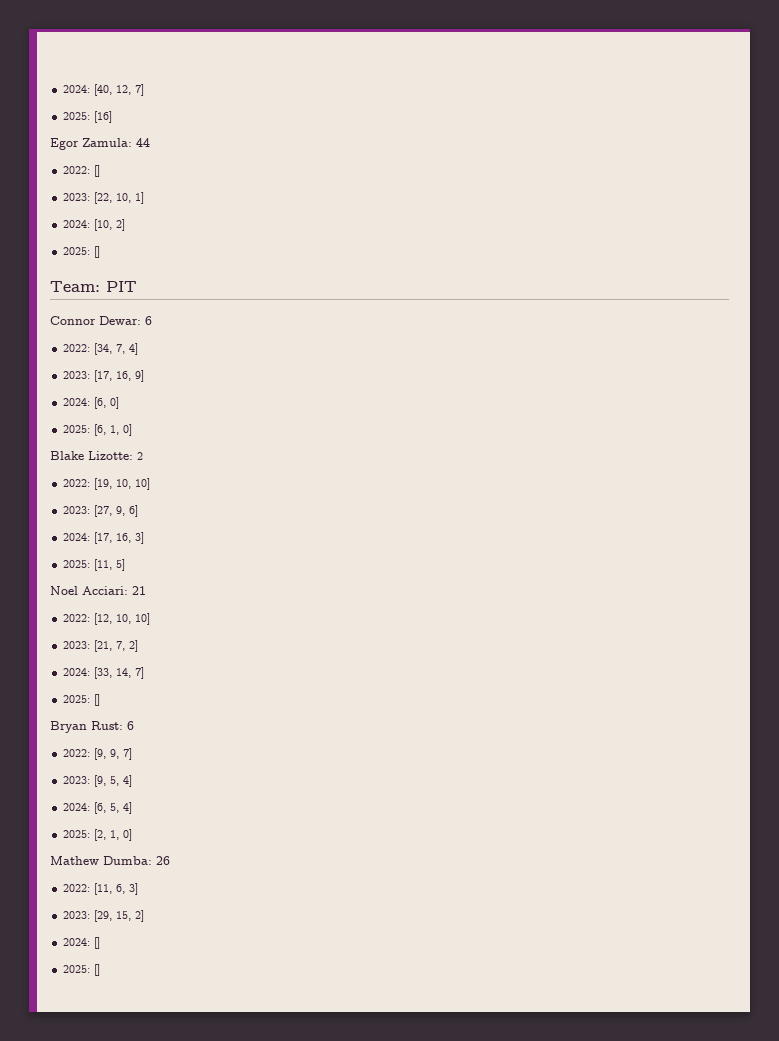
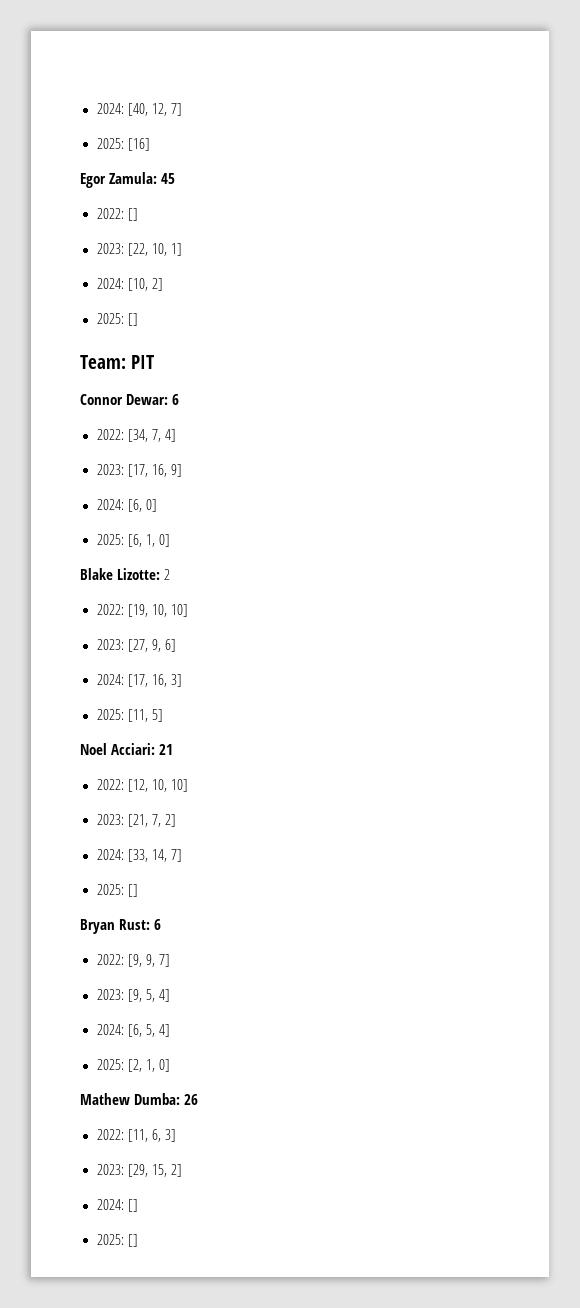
[136,138,150,147] 44 -> [161,173,176,184] 45

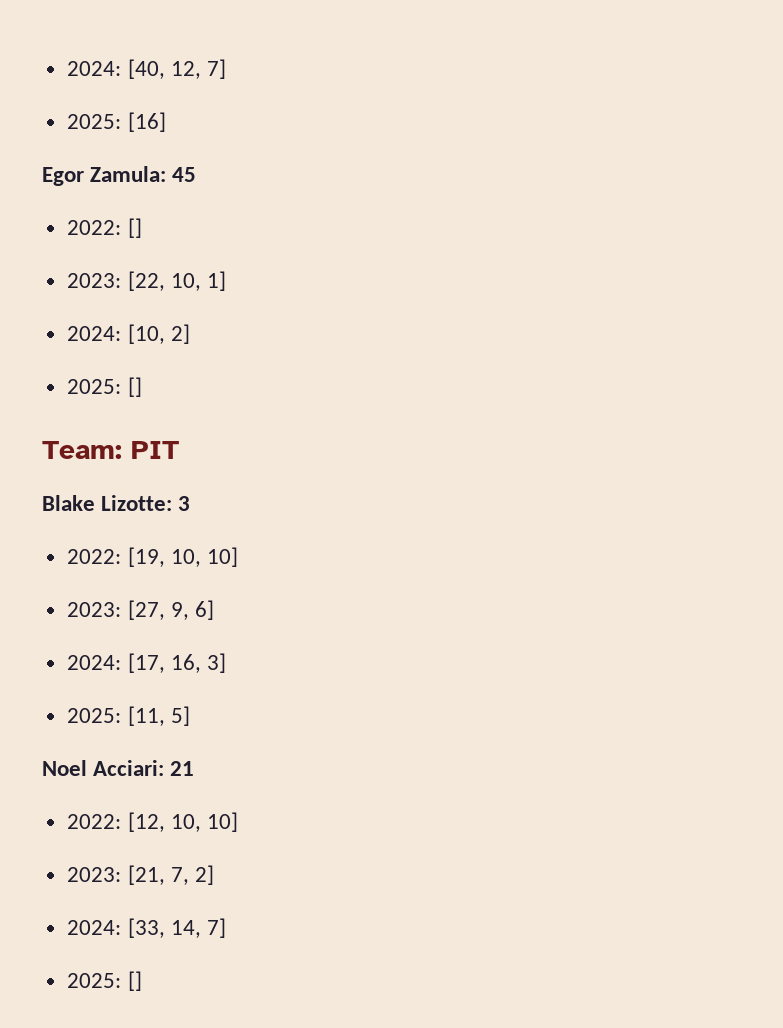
[80,394,180,405] [96,429,176,442] [96,464,182,477] [96,499,157,512] [96,534,170,547] // Connor Dewar: 6 // 2022: [34, 7, 4] // 2023: [17, 16, 9] // 2024: [6, 0] // 2025: [6, 1, 0] -> (179, 450) none
[164,569,171,580] 2 -> [178,496,191,511] 3
[80,919,162,934] [96,954,170,967] [96,989,170,1002] [96,1024,170,1037] [96,1059,170,1072] [80,1093,199,1105] [96,1129,176,1142] [96,1164,182,1177] [96,1199,138,1212] [96,1234,138,1247] // Bryan Rust: 6 // 2022: [9, 9, 7] // 2023: [9, 5, 4] // 2024: [6, 5, 4] // 2025: [2, 1, 0] // Mathew Dumba: 26 // 2022: [11, 6, 3] // 2023: [29, 15, 2] // 2024: [] // 2025: [] -> (142, 981) none

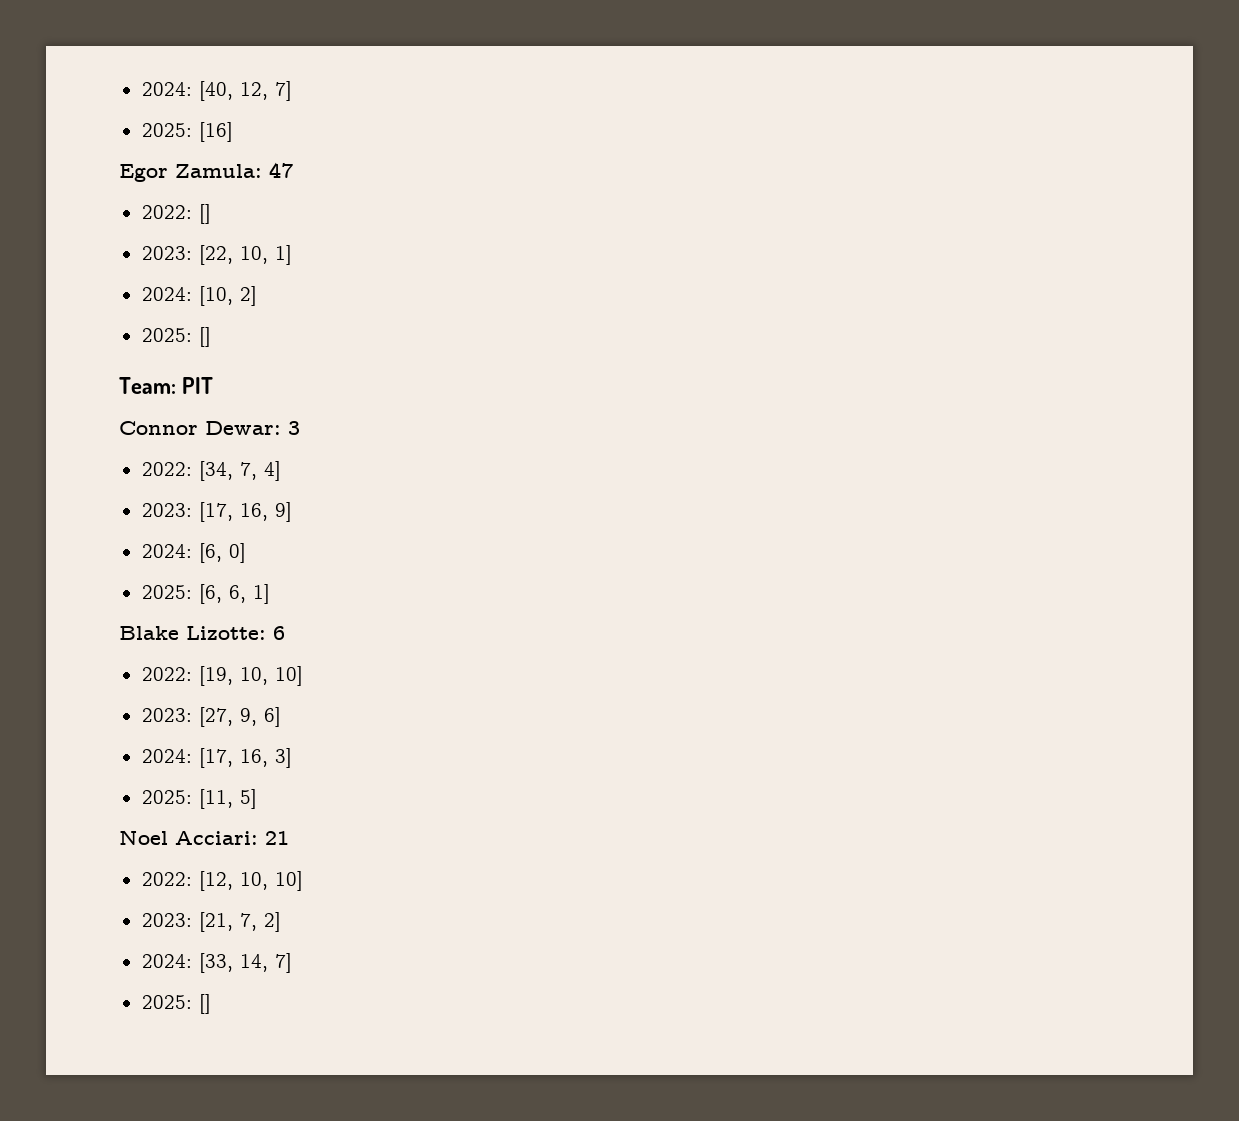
[172,167,197,182] 45 -> [269,162,293,178] 47
(179, 450) none -> [119,421,300,435] [141,461,281,481] [141,502,292,522] [141,543,246,563] [141,584,270,604] // Connor Dewar: 3 // 2022: [34, 7, 4] // 2023: [17, 16, 9] // 2024: [6, 0] // 2025: [6, 6, 1]
[178,496,191,511] 3 -> [273,626,285,640] 6

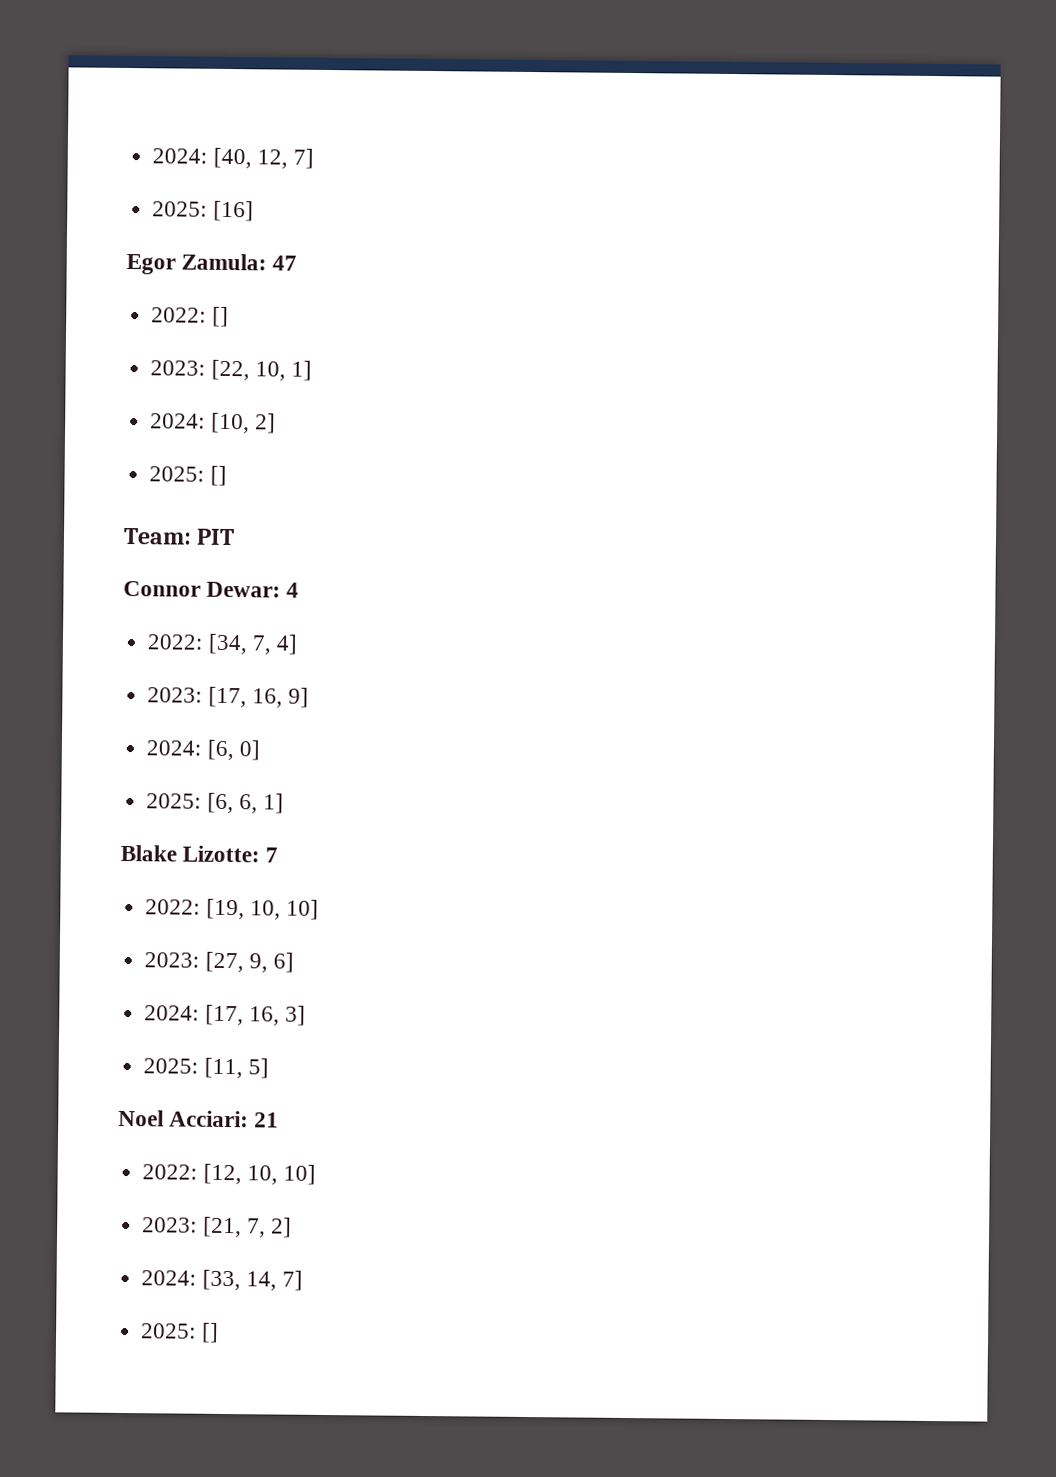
[288,421,300,435] 3 -> [286,582,300,598] 4
[273,626,285,640] 6 -> [265,847,279,863] 7

